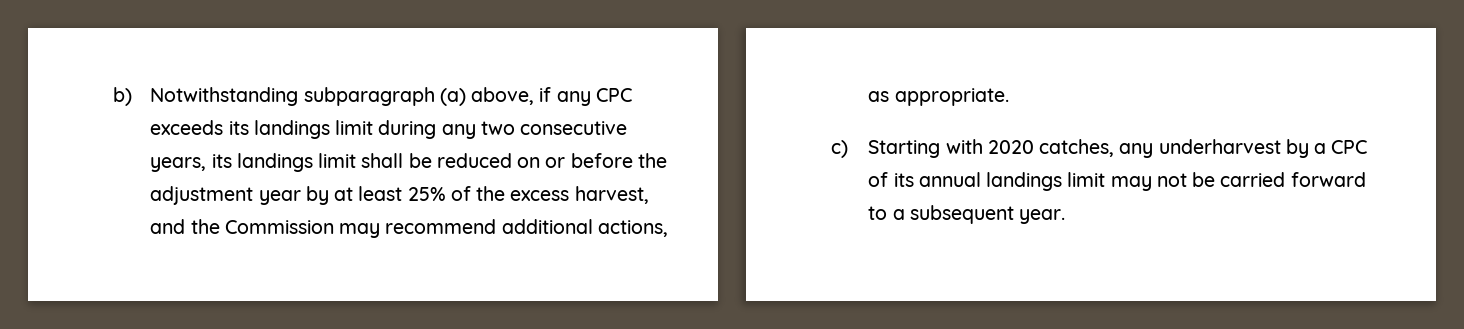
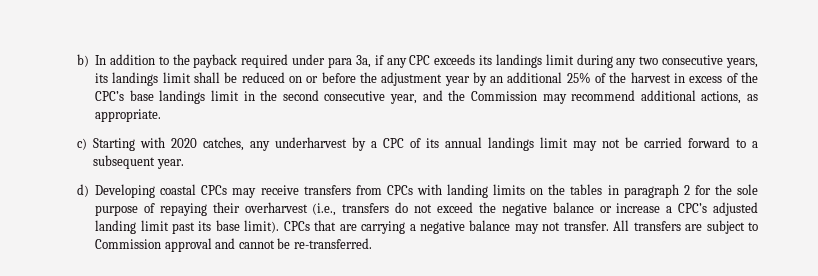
[150,87,535,106] Notwithstanding subparagraph (a) above, -> [95,54,371,68] In addition to the payback required under para 3a,
[334,186,403,201] at least -> [490,72,563,83] an additional
[510,186,649,204] excess harvest, -> [630,72,759,83] [95,90,418,104] harvest in excess of the CPC’s base landings limit in the second consecutive year,
(1066, 216) none -> [76,184,758,198] [95,202,759,216] [95,220,758,234] [95,238,372,252] // d) Developing coastal CPCs may receive transfers from CPCs with landing limits on the tables in paragraph 2 for the sole purpose of repaying their overharvest (i.e., transfers do not exceed the negative balance or increase a CPC’s adjusted landing limit past its base limit). CPCs that are carrying a negative balance may not transfer. All transfers are subject to Commission approval and cannot be re-transferred.

